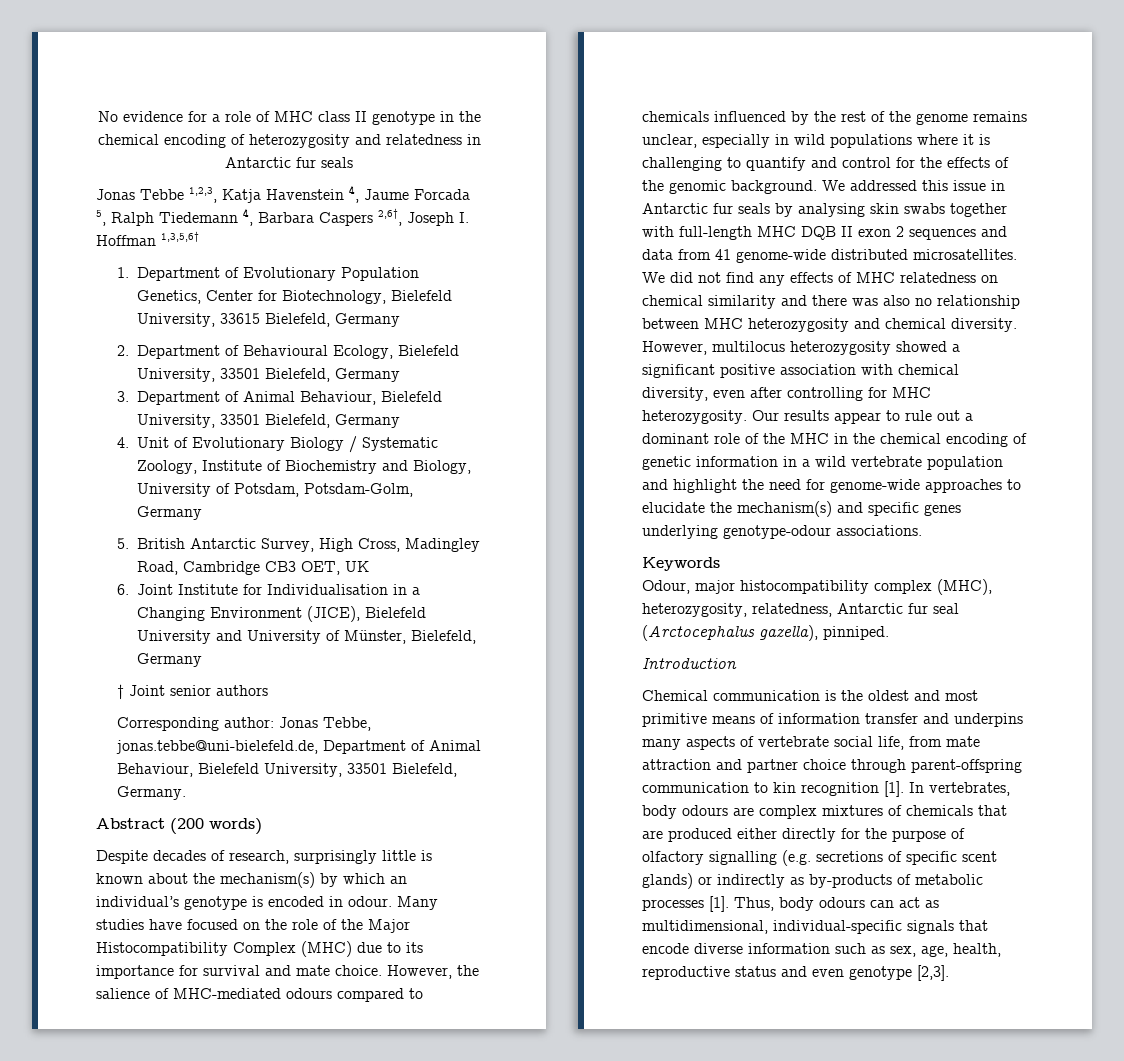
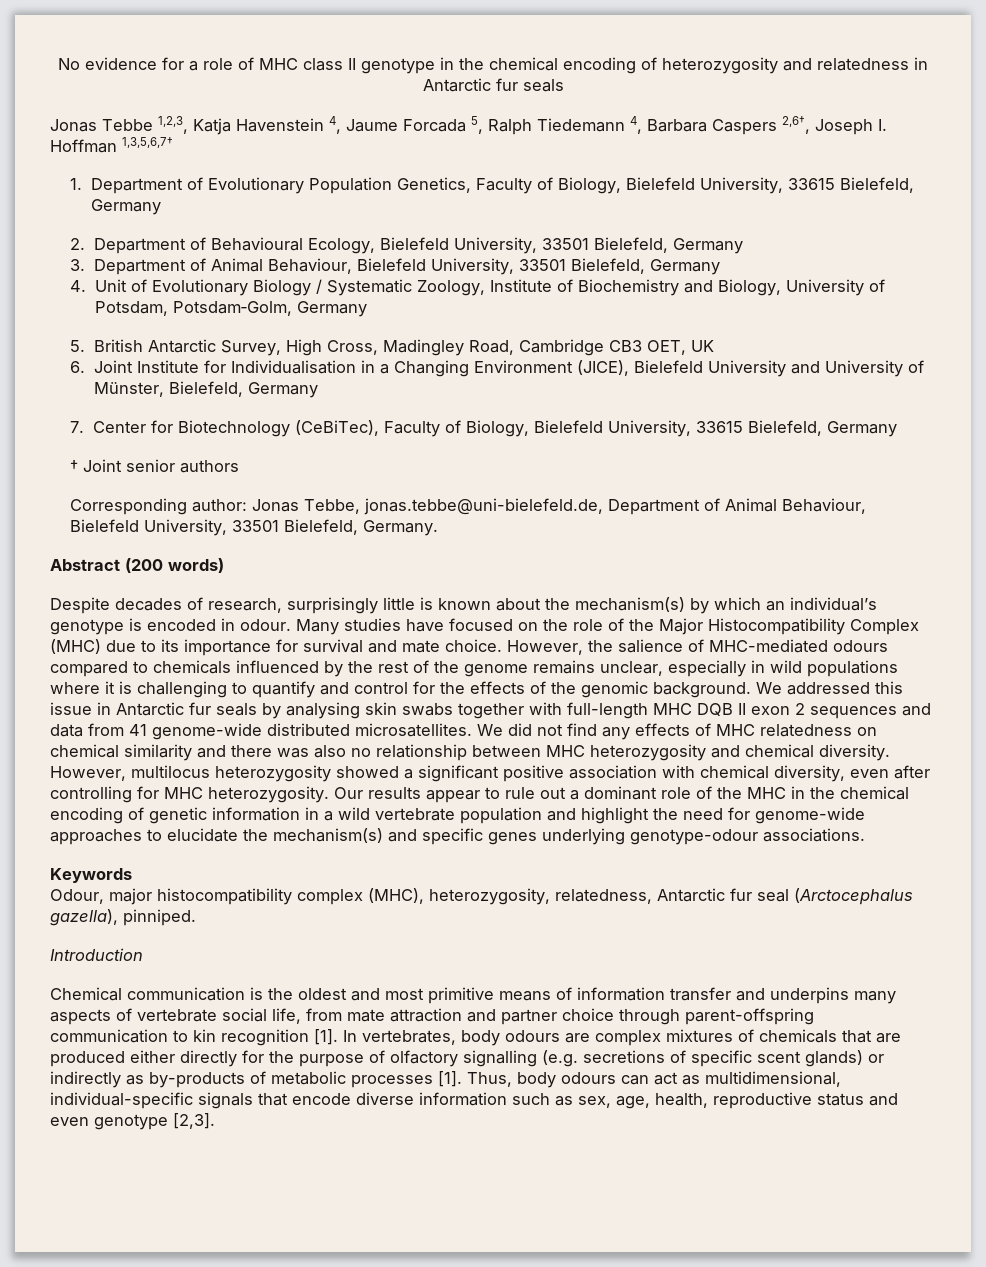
[161,231,199,242] 1,3,5,6† -> [122,137,173,148] 1,3,5,6,7†
[206,290,387,304] Center for Biotechnology, -> [475,177,621,194] Faculty of Biology,
(203, 660) none -> [70,420,897,437] // 7. Center for Biotechnology (CeBiTec), Faculty of Biology, Bielefeld University, 33615 Bielefeld, Germany

